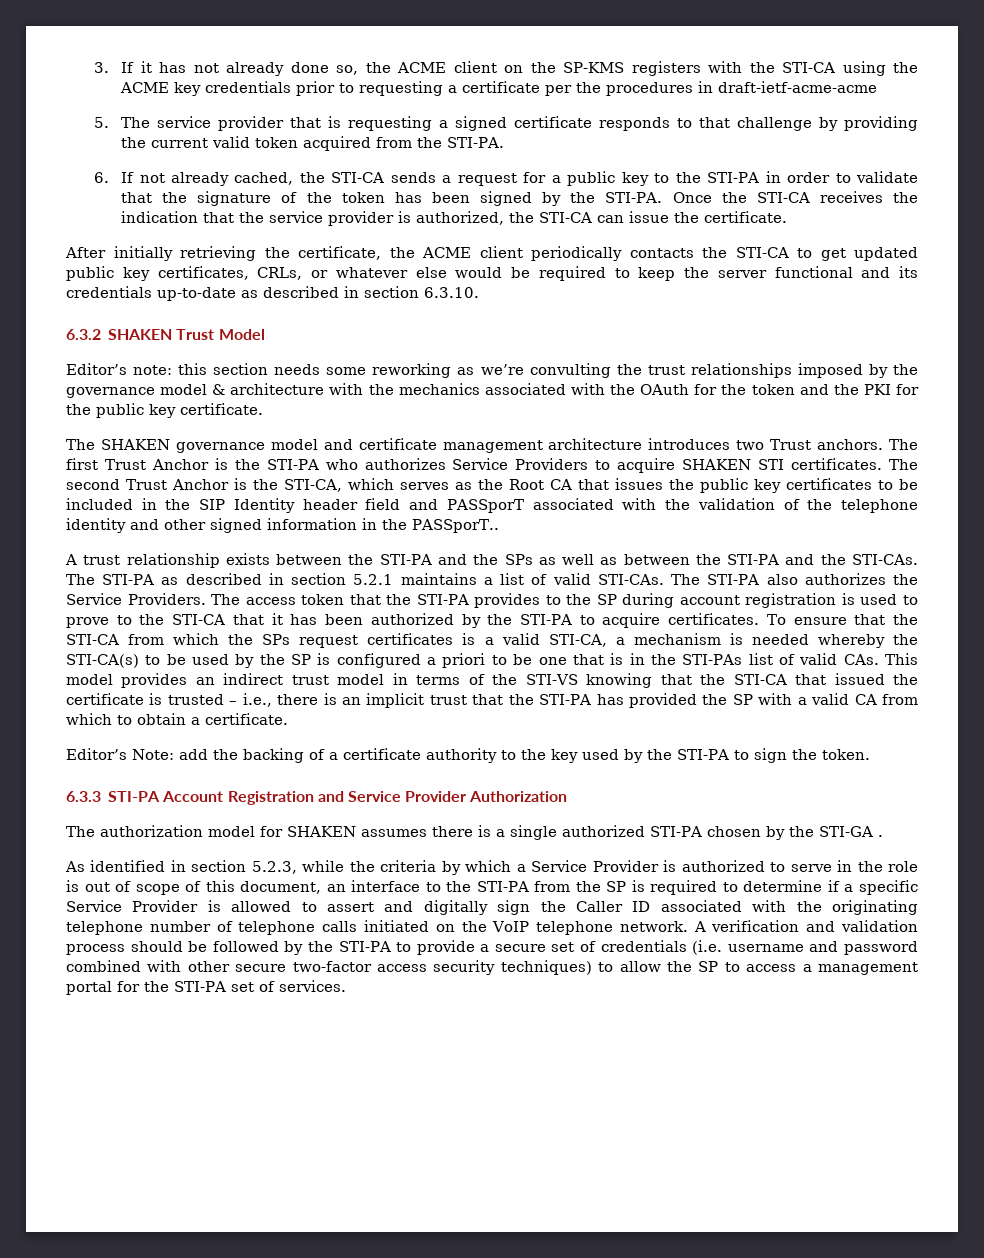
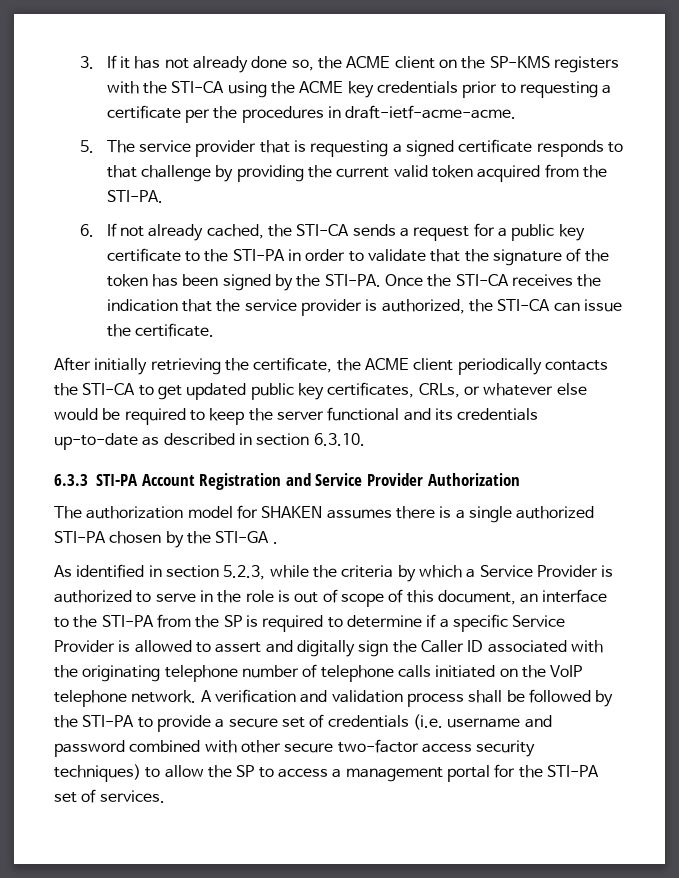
[718,81,878,93] draft-ietf-acme-acme -> [345,105,517,119] draft-ietf-acme-acme.
(649, 179) none -> [106,248,181,262] certificate
[66,329,265,340] [66,363,919,378] [66,383,920,398] [66,403,263,418] [66,438,918,453] [66,458,919,473] [66,478,918,493] [66,498,918,513] [66,518,499,533] [65,553,919,568] [66,573,919,585] [66,593,918,608] [66,613,919,628] [66,633,918,648] [66,653,919,668] [66,673,919,688] [66,693,919,708] [66,713,288,725] [66,748,870,763] // 6.3.2 SHAKEN Trust Model // Editor’s note: this section needs some reworking as we’re convulting the trust relationships imposed by the governance model & architecture with the mechanics associated with the OAuth for the token and the PKI for the public key certificate. // The SHAKEN governance model and certificate management architecture introduces two Trust anchors. The first Trust Anchor is the STI-PA who authorizes Service Providers to acquire SHAKEN STI certificates. The second Trust Anchor is the STI-CA, which serves as the Root CA that issues the public key certificates to be included in the SIP Identity header field and PASSporT associated with the validation of the telephone identity and other signed information in the PASSporT.. // A trust relationship exists between the STI-PA and the SPs as well as between the STI-PA and the STI-CAs. The STI-PA as described in section 5.2.1 maintains a list of valid STI-CAs. The STI-PA also authorizes the Service Providers. The access token that the STI-PA provides to the SP during account registration is used to prove to the STI-CA that it has been authorized by the STI-PA to acquire certificates. To ensure that the STI-CA from which the SPs request certificates is a valid STI-CA, a mechanism is needed whereby the STI-CA(s) to be used by the SP is configured a priori to be one that is in the STI-PAs list of valid CAs. This model provides an indirect trust model in terms of the STI-VS knowing that the STI-CA that issued the certificate is trusted – i.e., there is an implicit trust that the STI-PA has provided the SP with a valid CA from which to obtain a certificate. // Editor’s Note: add the backing of a certificate authority to the key used by the STI-PA to sign the token. -> (365, 439) none
[130,941,183,952] should -> [468,690,503,703] shall

